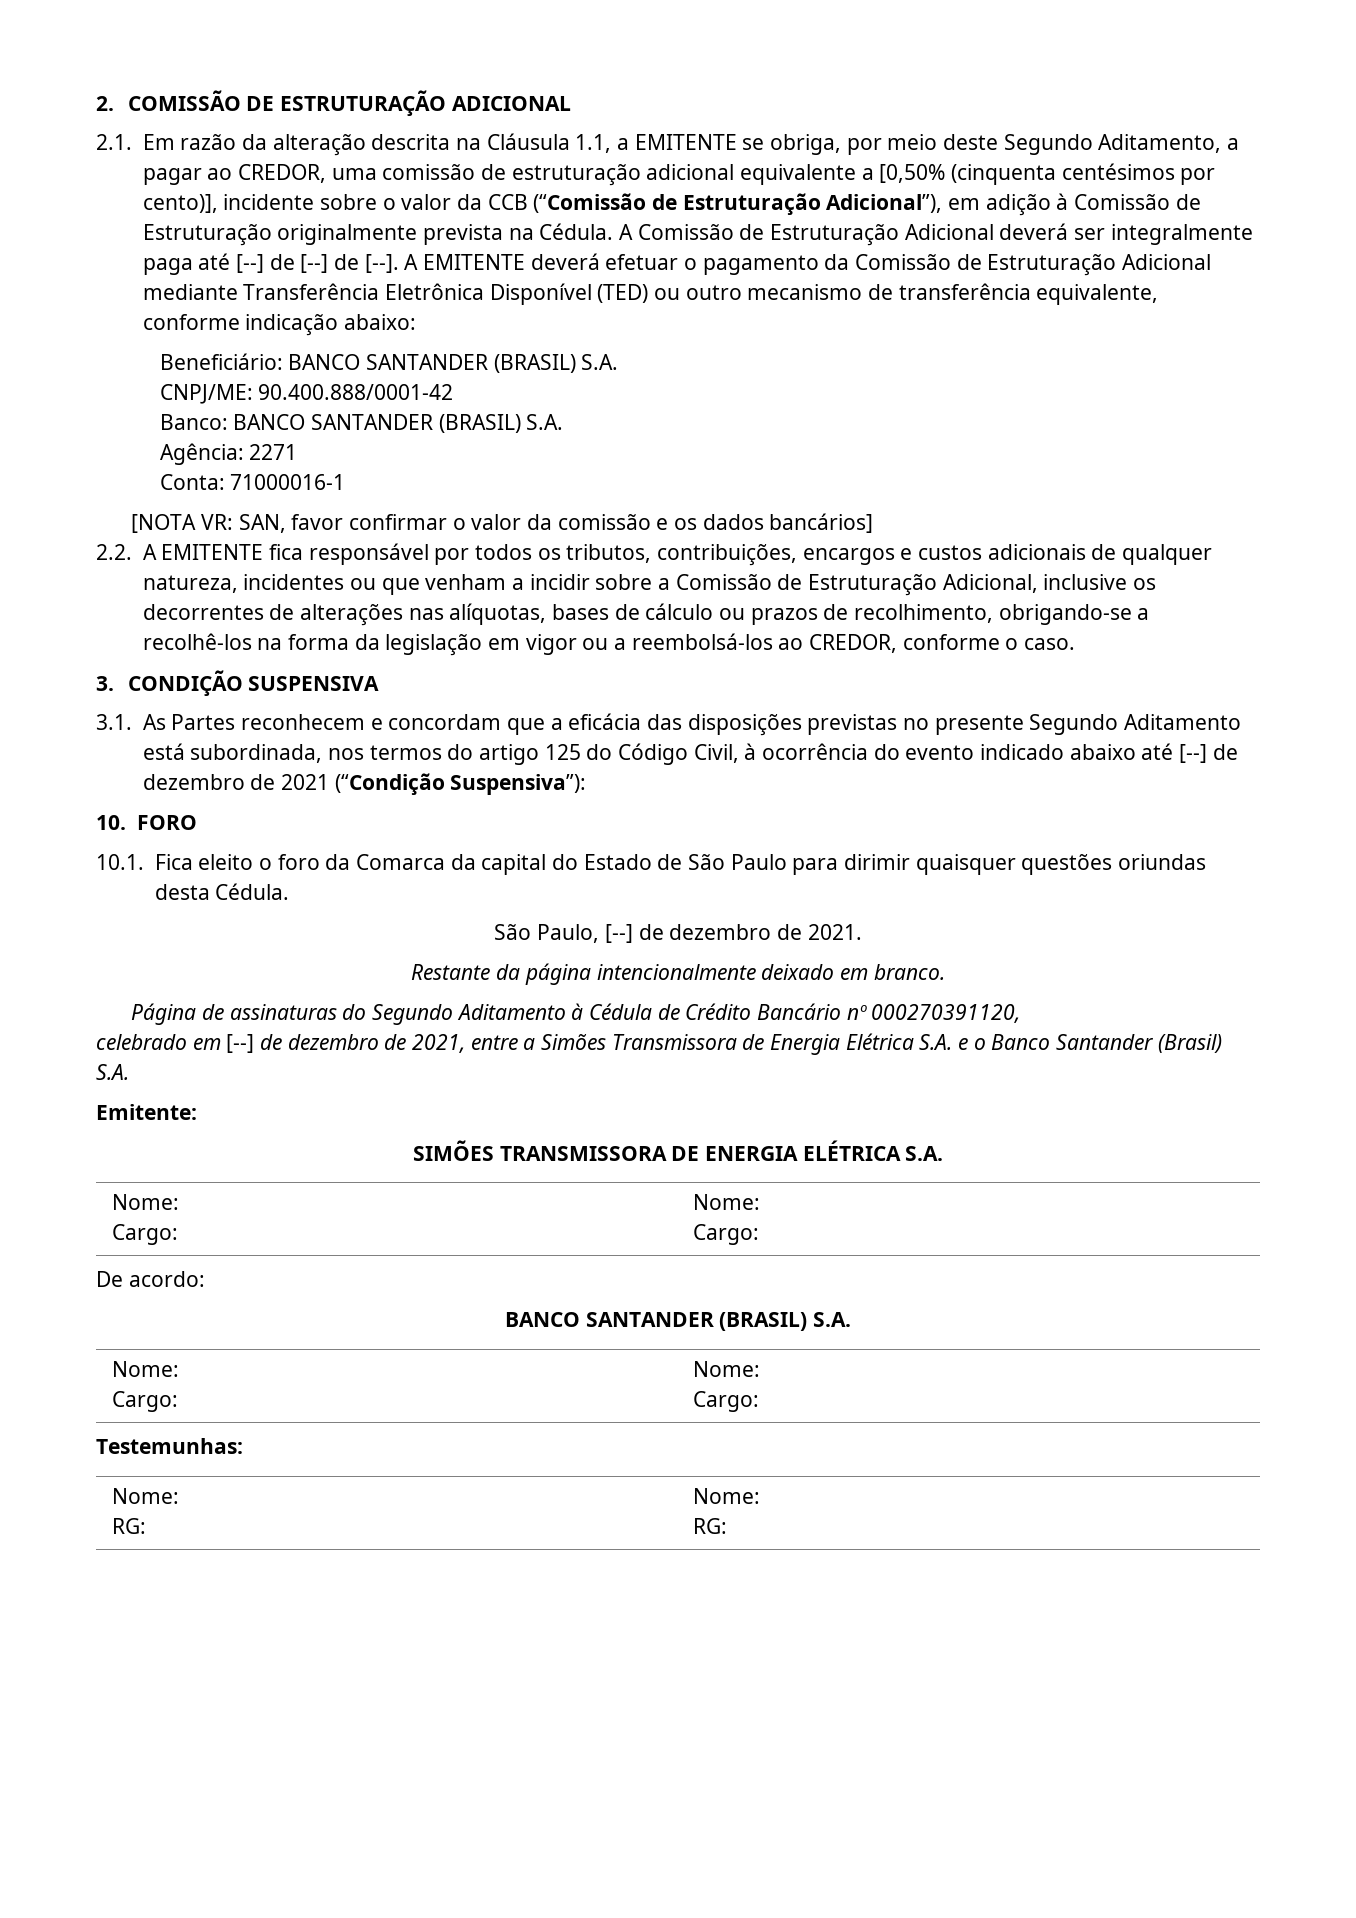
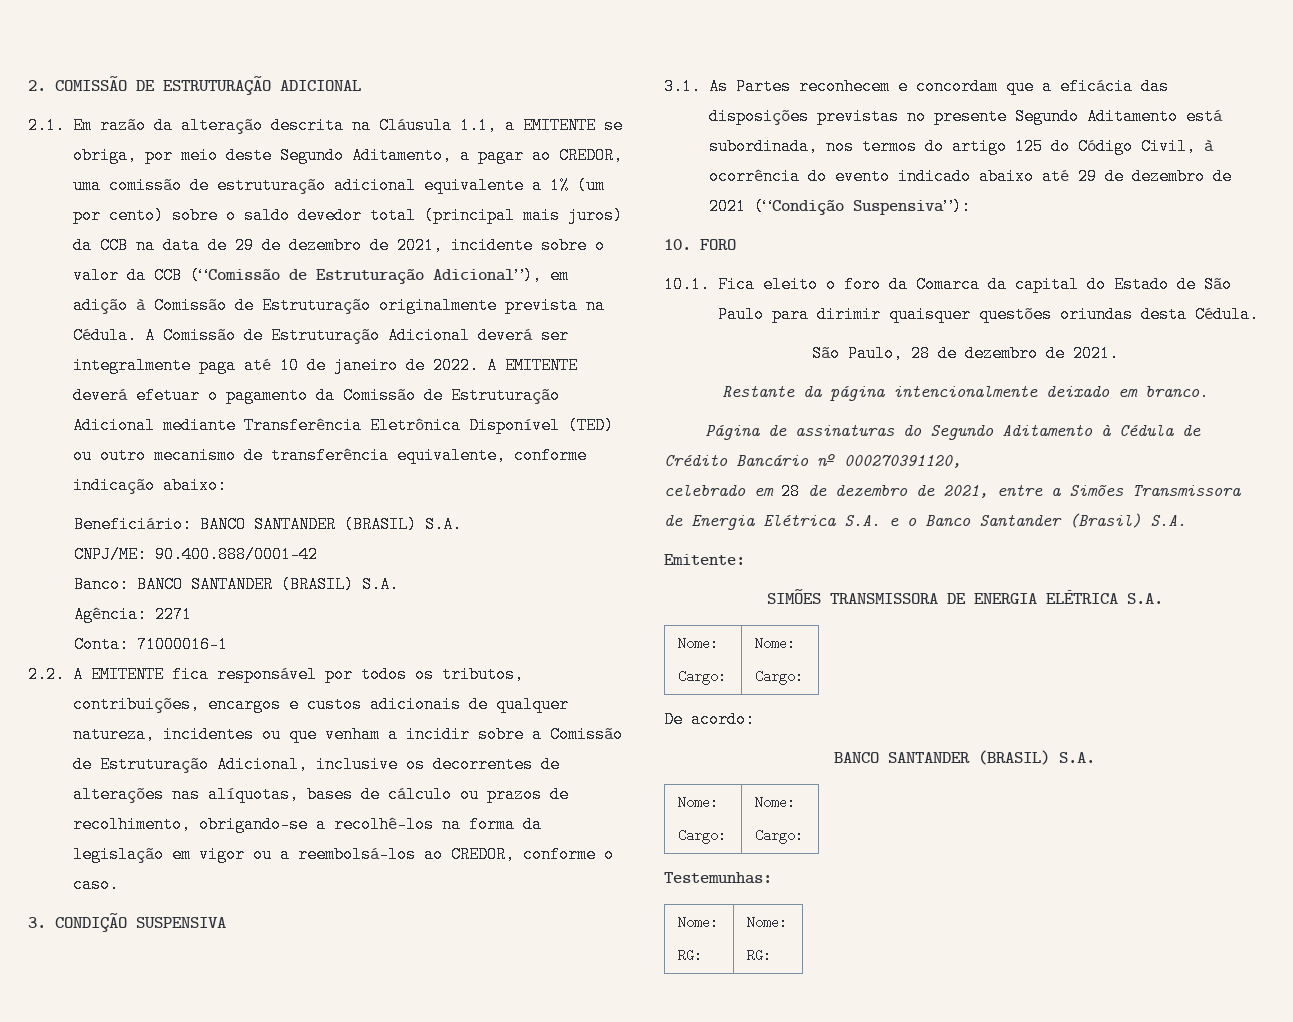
[879,163,1216,185] [142,194,218,213] [0,50% (cinquenta centésimos por cento)], -> [550,177,605,194] [73,207,623,224] [73,237,443,254] 1% (um por cento) sobre o saldo devedor total (principal mais juros) da CCB na data de 29 de dezembro de 2021,
[235,254,399,273] [--] de [--] de [--]. -> [280,357,479,374] 10 de janeiro de 2022.
[131,513,874,533] // [NOTA VR: SAN, favor confirmar o valor da comissão e os dados bancários] -> (228, 644) none
[1178,744,1207,763] [--] -> [1078,168,1097,185] 29
[604,924,633,943] [--] -> [910,345,930,362] 28
[226,1034,255,1053] [--] -> [781,483,800,500] 28

